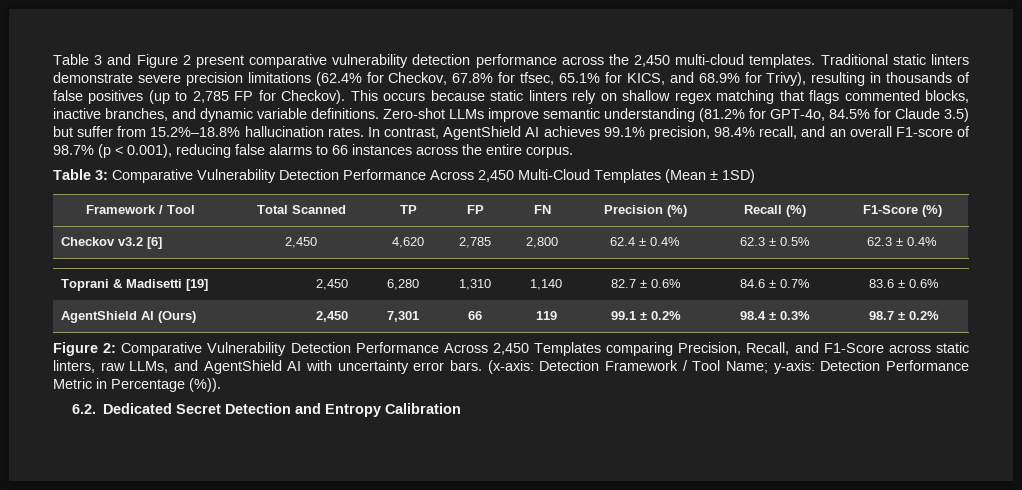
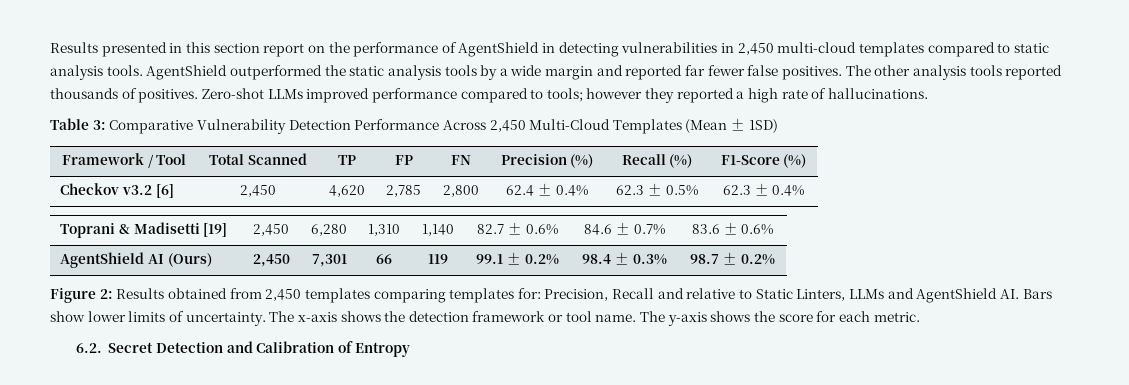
[53,54,969,68] [53,72,970,86] [53,90,970,104] [53,108,969,122] [53,126,970,140] [53,144,573,158] Table 3 and Figure 2 present comparative vulnerability detection performance across the 2,450 multi-cloud templates. Traditional static linters demonstrate severe precision limitations (62.4% for Checkov, 67.8% for tfsec, 65.1% for KICS, and 68.9% for Trivy), resulting in thousands of false positives (up to 2,785 FP for Checkov). This occurs because static linters rely on shallow regex matching that flags commented blocks, inactive branches, and dynamic variable definitions. Zero-shot LLMs improve semantic understanding (81.2% for GPT-4o, 84.5% for Claude 3.5) but suffer from 15.2%–18.8% hallucination rates. In contrast, AgentShield AI achieves 99.1% precision, 98.4% recall, and an overall F1-score of 98.7% (p < 0.001), reducing false alarms to 66 instances across the entire corpus. -> [50,42,1049,57] [50,65,1063,80] [50,88,928,103] Results presented in this section report on the performance of AgentShield in detecting vulnerabilities in 2,450 multi‑cloud templates compared to static analysis tools. AgentShield outperformed the static analysis tools by a wide margin and reported far fewer false positives. The other analysis tools reported thousands of positives. Zero‑shot LLMs improved performance compared to tools; however they reported a high rate of hallucinations.
[121,342,969,356] [53,360,969,374] [53,378,221,392] Comparative Vulnerability Detection Performance Across 2,450 Templates comparing Precision, Recall, and F1-Score across static linters, raw LLMs, and AgentShield AI with uncertainty error bars. (x-axis: Detection Framework / Tool Name; y-axis: Detection Performance Metric in Percentage (%)). -> [116,288,1052,303] [50,311,920,326] Results obtained from 2,450 templates comparing templates for: Precision, Recall and relative to Static Linters, LLMs and AgentShield AI. Bars show lower limits of uncertainty. The x‑axis shows the detection framework or tool name. The y‑axis shows the score for each metric.
[102,403,172,414] Dedicated -> (102, 348) none
[324,403,461,417] Entropy Calibration -> [256,341,410,357] Calibration of Entropy

